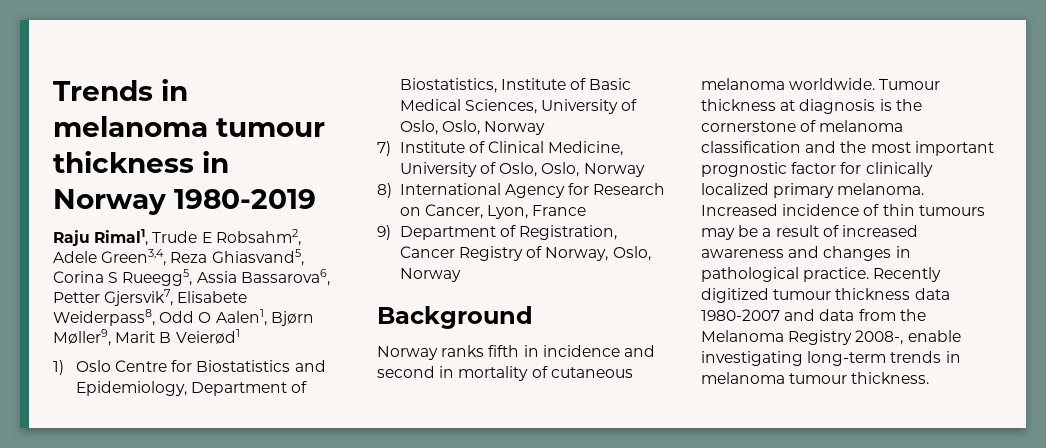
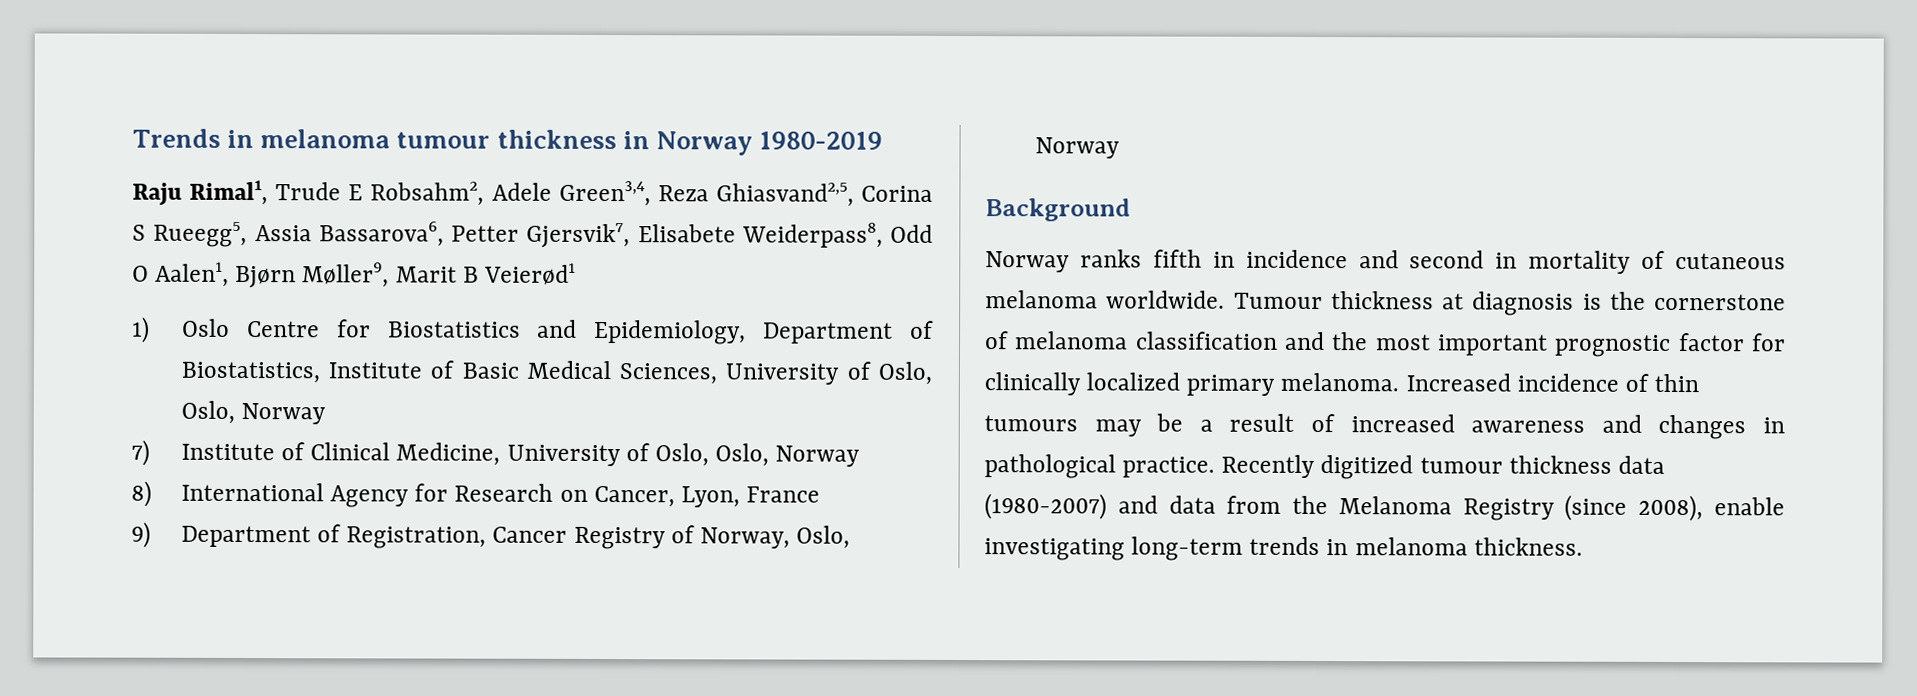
[211,249,304,266] Ghiasvand5, -> [715,182,854,207] Ghiasvand2,5,
[701,309,780,321] 1980-2007 -> [984,493,1107,520] (1980-2007)
[855,330,904,345] 2008-, -> [1564,494,1704,522] (since 2008),
[789,373,848,384] tumour -> (1468, 546) none

